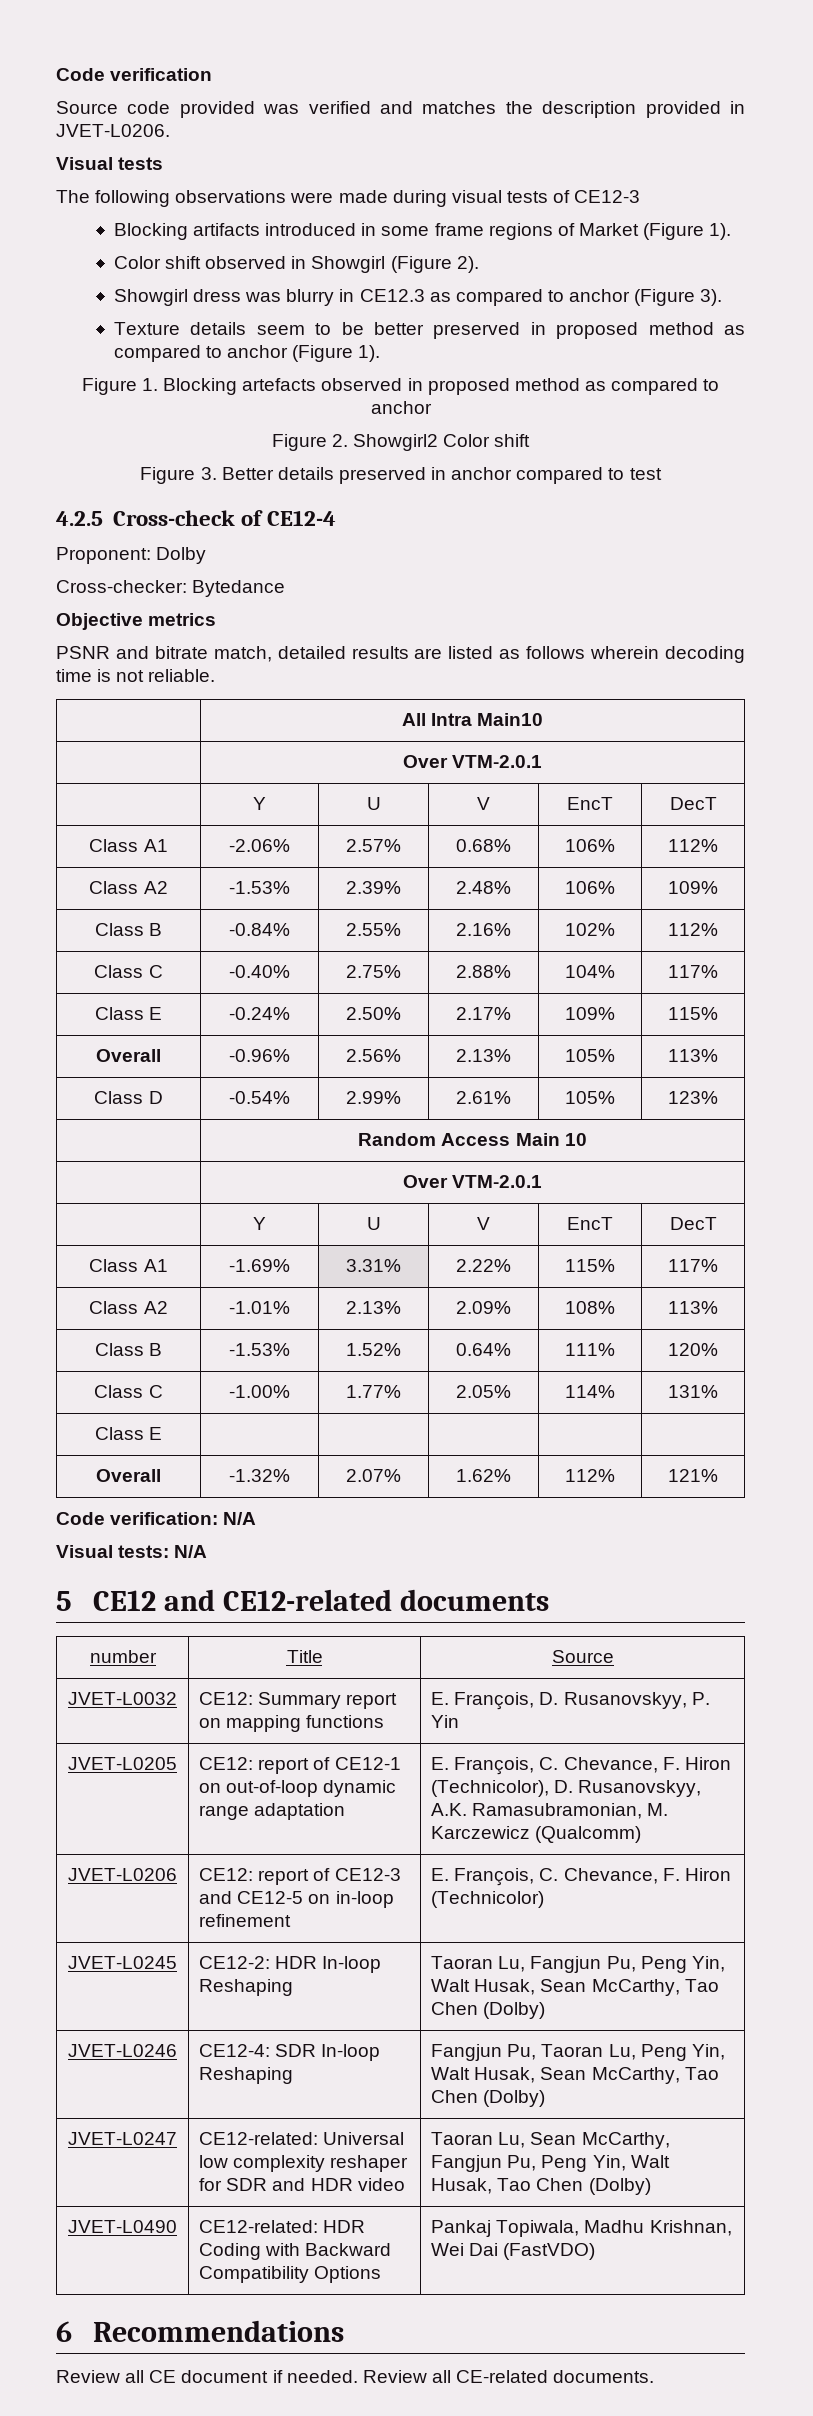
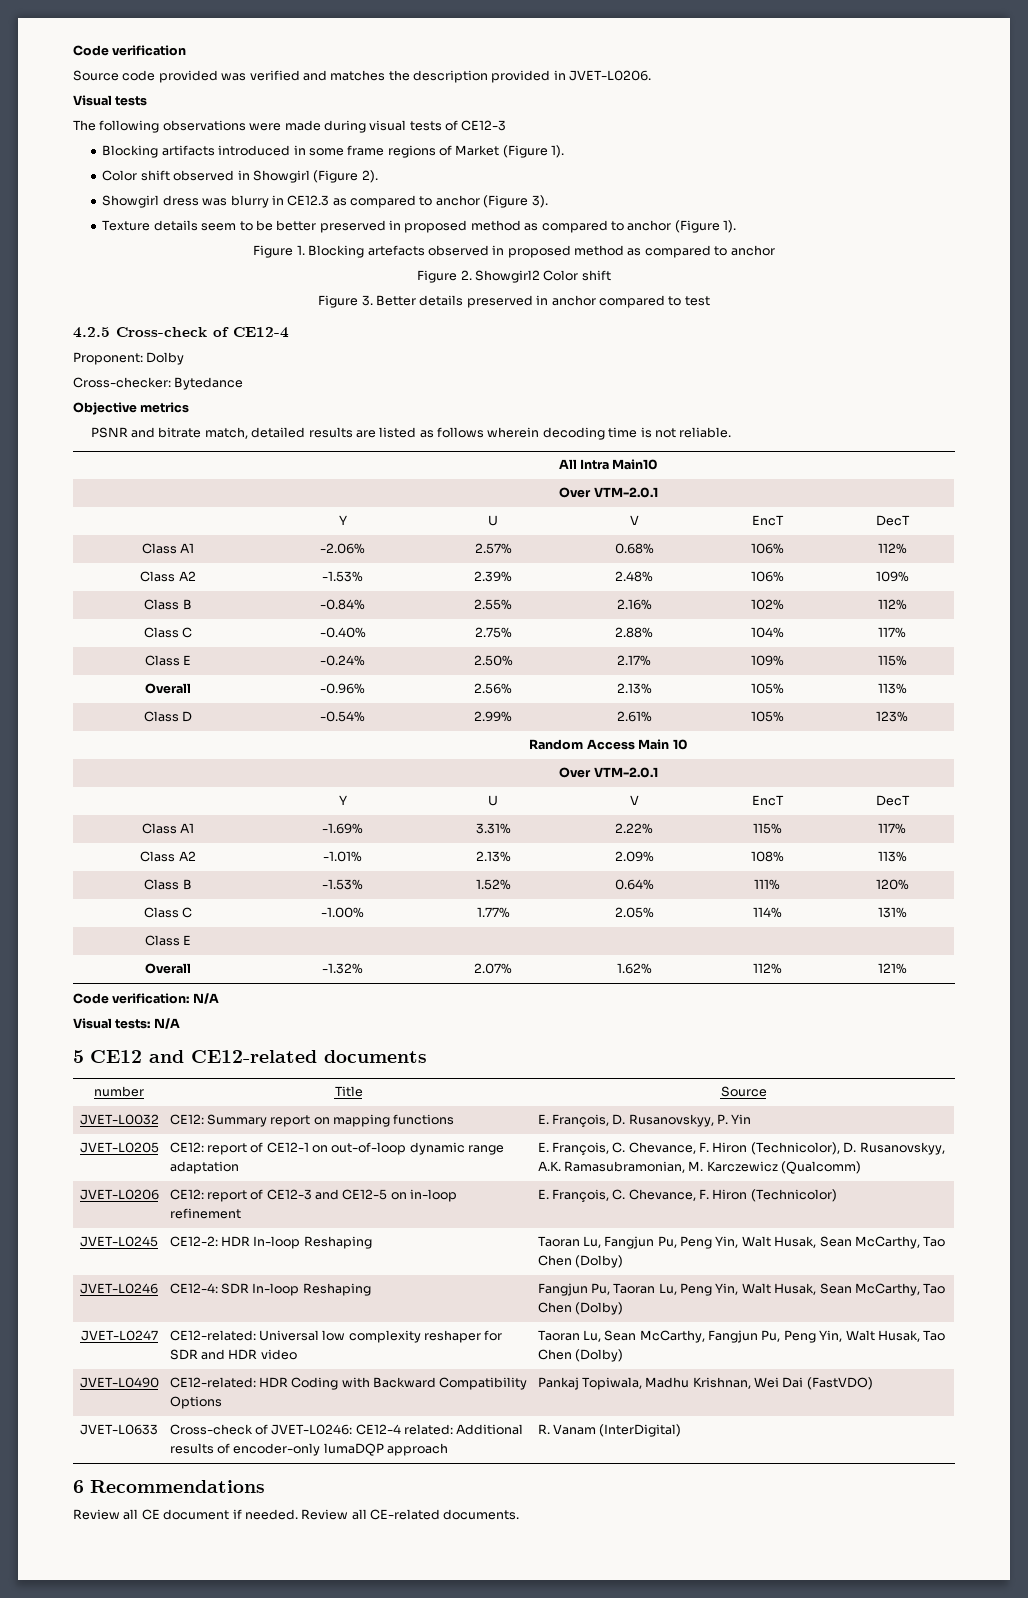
(596, 2251) none -> [80,1424,158,1435] [169,1424,524,1435] [169,1443,449,1456] [537,1424,682,1437] // JVET-L0633 | Cross-check of JVET-L0246: CE12-4 related: Additional results of encoder-only lumaDQP approach | R. Vanam (InterDigital)

